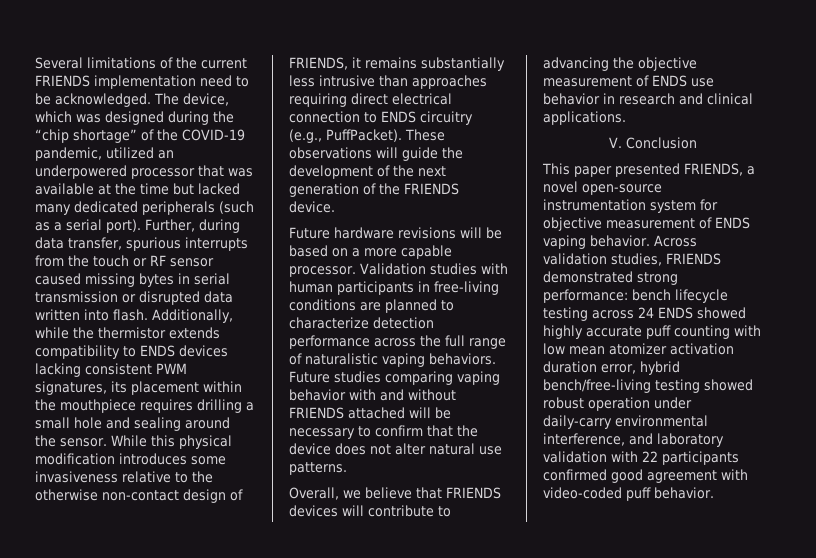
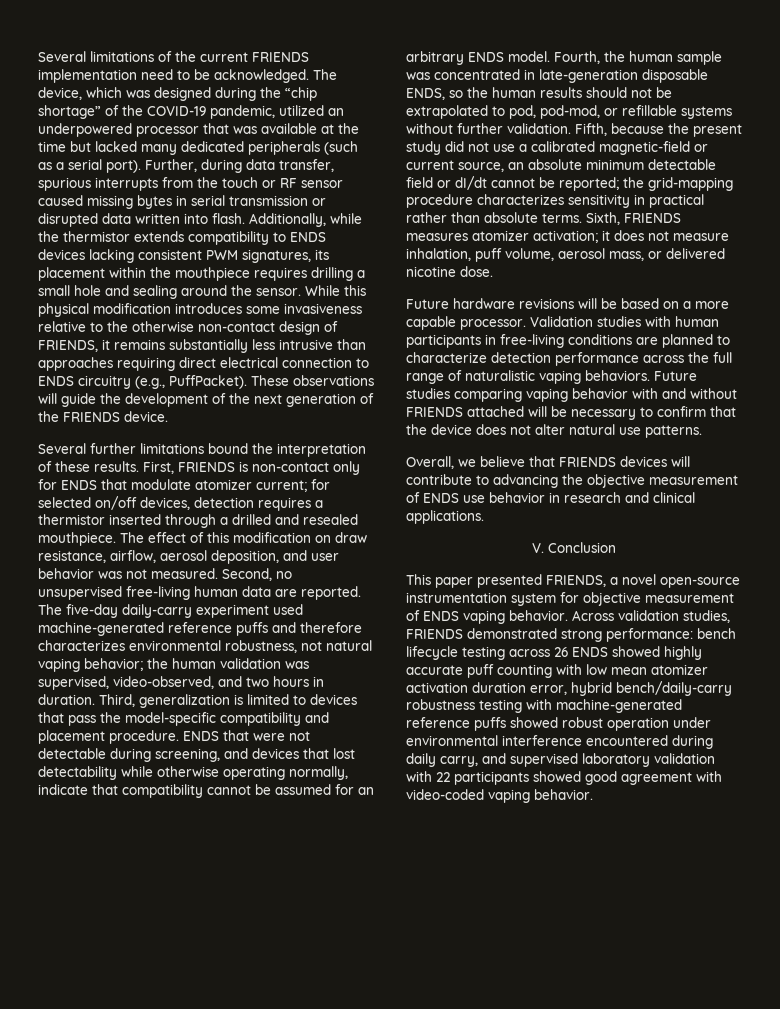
(335, 207) none -> [38,443,366,457] [38,461,360,475] [38,479,330,492] [38,496,323,511] [38,514,358,528] [38,532,367,546] [38,550,339,564] [38,568,292,581] [38,586,361,600] [38,604,303,618] [38,622,362,636] [38,640,372,653] [38,658,309,672] [38,676,324,690] [38,694,357,708] [38,712,329,726] [38,730,310,744] [38,748,355,762] [38,766,348,780] [38,784,374,798] [406,51,722,65] [406,69,708,83] [406,87,672,100] [406,105,732,119] [406,123,742,137] [406,141,708,155] [406,159,716,172] [406,176,733,191] [406,194,704,208] [406,212,681,225] [406,230,729,243] [406,248,725,262] [406,266,493,277] // Several further limitations bound the interpretation of these results. First, FRIENDS is non-contact only for ENDS that modulate atomizer current; for selected on/off devices, detection requires a thermistor inserted through a drilled and resealed mouthpiece. The effect of this modification on draw resistance, airflow, aerosol deposition, and user behavior was not measured. Second, no unsupervised free-living human data are reported. The five-day daily-carry experiment used machine-generated reference puffs and therefore characterizes environmental robustness, not natural vaping behavior; the human validation was supervised, video-observed, and two hours in duration. Third, generalization is limited to devices that pass the model-specific compatibility and placement procedure. ENDS that were not detectable during screening, and devices that lost detectability while otherwise operating normally, indicate that compatibility cannot be assumed for an arbitrary ENDS model. Fourth, the human sample was concentrated in late-generation disposable ENDS, so the human results should not be extrapolated to pod, pod-mod, or refillable systems without further validation. Fifth, because the present study did not use a calibrated magnetic-field or current source, an absolute minimum detectable field or dI/dt cannot be reported; the grid-mapping procedure characterizes sensitivity in practical rather than absolute terms. Sixth, FRIENDS measures atomizer activation; it does not measure inhalation, puff volume, aerosol mass, or delivered nicotine dose.
[638,307,654,318] 24 -> [554,647,568,657] 26
[543,379,753,393] [543,397,692,411] [543,415,708,429] [543,433,653,446] bench/free-living testing showed robust operation under daily-carry environmental interference, and -> [616,681,732,696] [406,699,682,713] [406,717,711,731] [406,735,713,749] [406,753,578,767] bench/daily-carry robustness testing with machine-generated reference puffs showed robust operation under environmental interference encountered during daily carry, and supervised
[543,469,607,481] confirmed -> [533,771,581,782] showed
[626,487,651,501] puff -> [488,789,530,803] vaping

